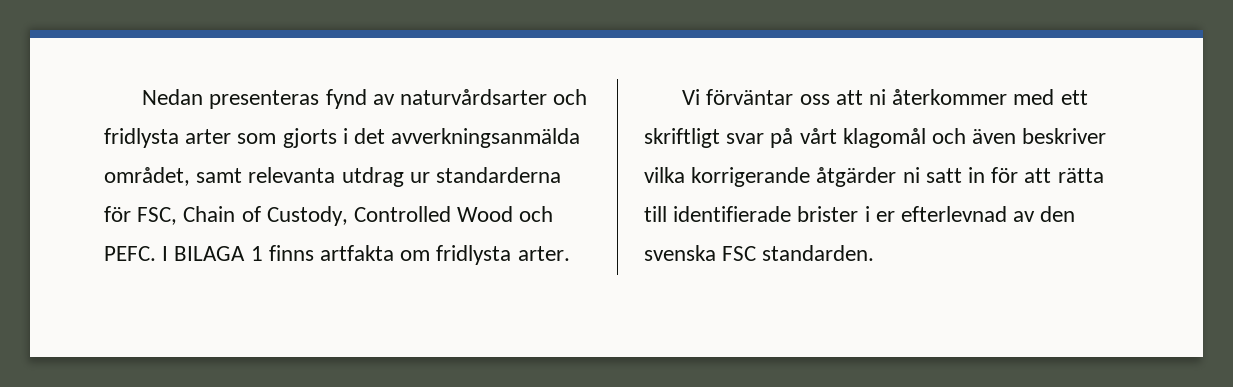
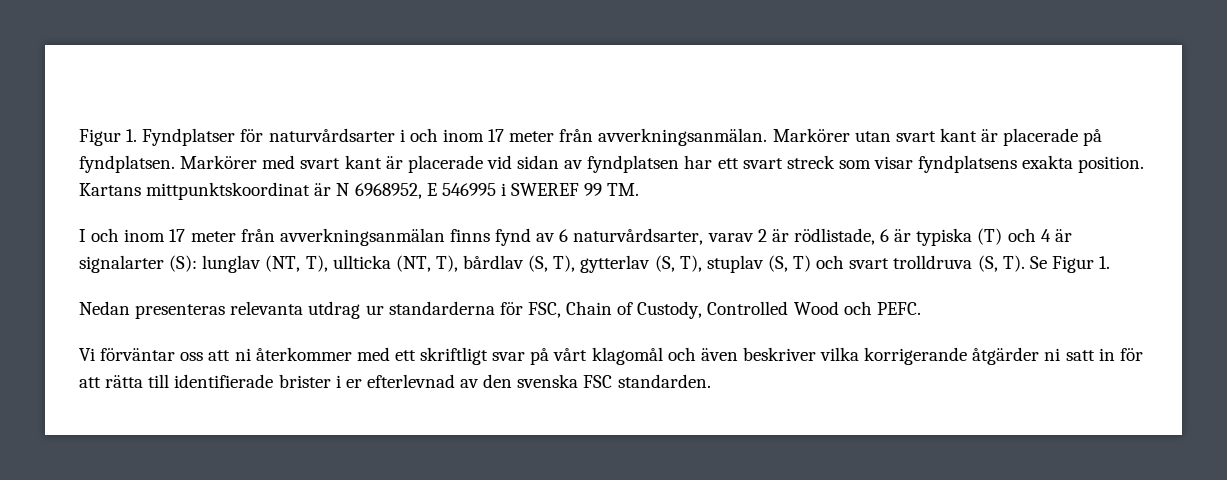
[142,89,588,109] [104,128,581,148] [104,167,243,186] Nedan presenteras fynd av naturvårdsarter och fridlysta arter som gjorts i det avverkningsanmälda området, samt -> [79,128,1103,146] [79,155,1145,173] [79,182,640,200] [79,228,1072,246] [79,255,1111,273] [79,301,226,319] Figur 1. Fyndplatser för naturvårdsarter i och inom 17 meter från avverkningsanmälan. Markörer utan svart kant är placerade på fyndplatsen. Markörer med svart kant är placerade vid sidan av fyndplatsen har ett svart streck som visar fyndplatsens exakta position. Kartans mittpunktskoordinat är N 6968952, E 546995 i SWEREF 99 TM. // I och inom 17 meter från avverkningsanmälan finns fynd av 6 naturvårdsarter, varav 2 är rödlistade, 6 är typiska (T) och 4 är signalarter (S): lunglav (NT, T), ullticka (NT, T), bårdlav (S, T), gytterlav (S, T), stuplav (S, T) och svart trolldruva (S, T). Se Figur 1. // Nedan presenteras
[162,245,570,265] I BILAGA 1 finns artfakta om fridlysta arter. -> (921, 308) none

